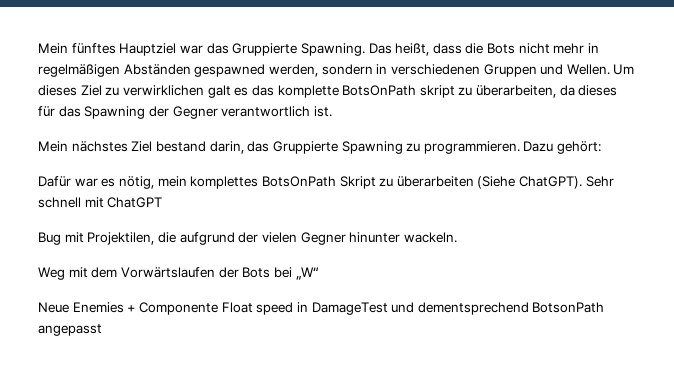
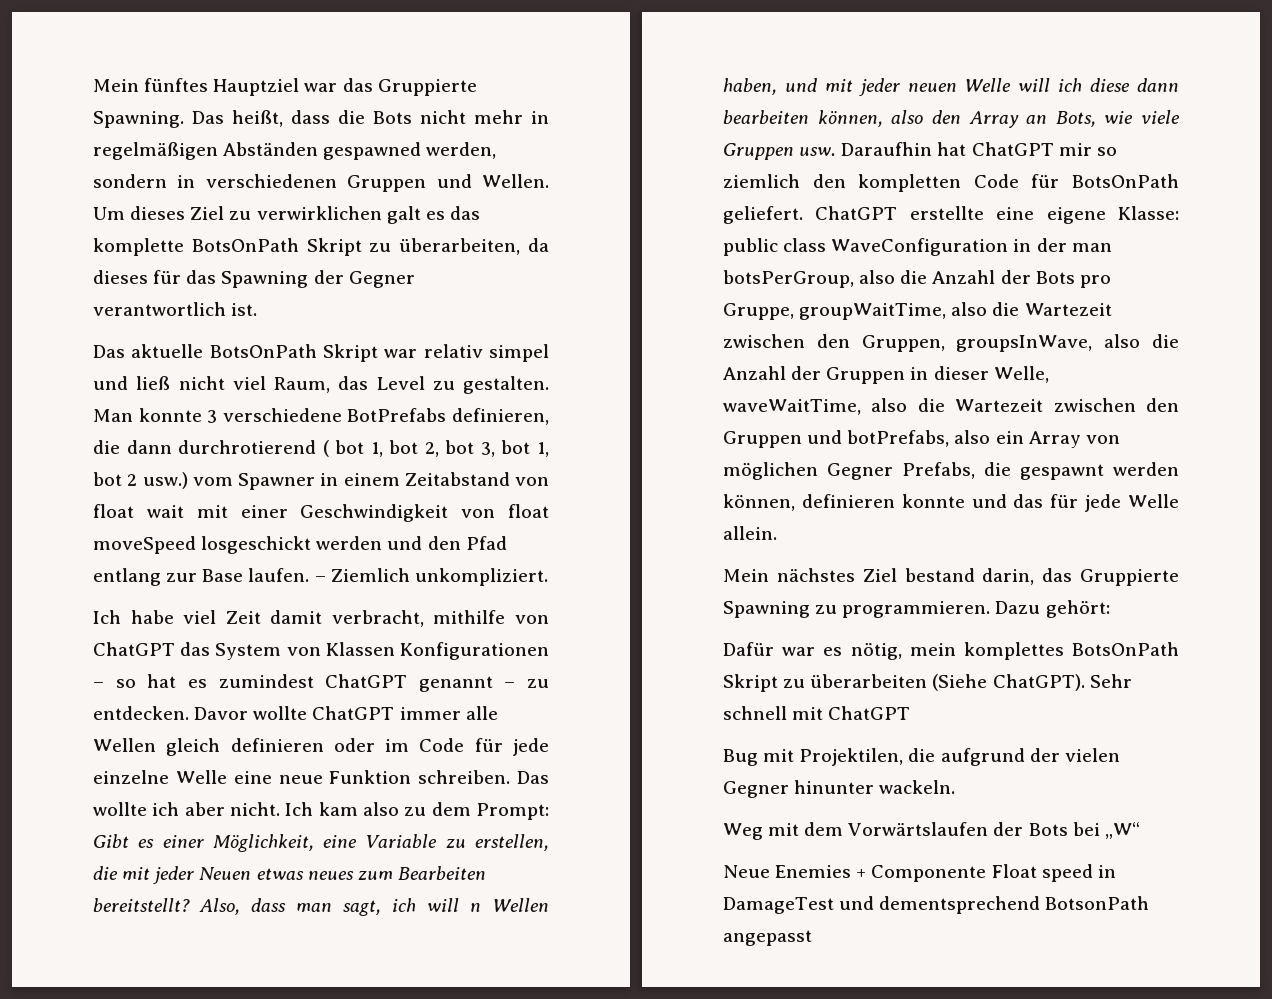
[419,85,455,98] skript -> [306,238,362,256] Skript
(332, 111) none -> [93,344,549,362] [93,376,549,394] [93,408,549,425] [93,440,549,457] [93,472,549,490] [93,504,549,522] [93,536,507,554] [93,568,548,586] [93,610,549,627] [93,642,549,660] [93,674,549,692] [93,706,498,720] [93,738,549,756] [93,770,549,784] [93,802,549,820] [93,834,549,852] [93,866,486,884] [93,898,550,916] [723,78,1179,96] [723,110,1180,128] [723,142,1117,160] [723,174,1179,192] [723,206,1179,224] [723,238,1112,256] [723,270,1111,288] [723,302,1113,320] [723,334,1179,352] [723,366,1049,384] [723,398,1179,415] [723,430,1120,448] [723,462,1179,480] [723,494,1180,512] [723,526,777,540] // Das aktuelle BotsOnPath Skript war relativ simpel und ließ nicht viel Raum, das Level zu gestalten. Man konnte 3 verschiedene BotPrefabs definieren, die dann durchrotierend ( bot 1, bot 2, bot 3, bot 1, bot 2 usw.) vom Spawner in einem Zeitabstand von float wait mit einer Geschwindigkeit von float moveSpeed losgeschickt werden und den Pfad entlang zur Base laufen. – Ziemlich unkompliziert. // Ich habe viel Zeit damit verbracht, mithilfe von ChatGPT das System von Klassen Konfigurationen – so hat es zumindest ChatGPT genannt – zu entdecken. Davor wollte ChatGPT immer alle Wellen gleich definieren oder im Code für jede einzelne Welle eine neue Funktion schreiben. Das wollte ich aber nicht. Ich kam also zu dem Prompt: Gibt es einer Möglichkeit, eine Variable zu erstellen, die mit jeder Neuen etwas neues zum Bearbeiten bereitstellt? Also, dass man sagt, ich will n Wellen haben, und mit jeder neuen Welle will ich diese dann bearbeiten können, also den Array an Bots, wie viele Gruppen usw. Daraufhin hat ChatGPT mir so ziemlich den kompletten Code für BotsOnPath geliefert. ChatGPT erstellte eine eigene Klasse: public class WaveConfiguration in der man botsPerGroup, also die Anzahl der Bots pro Gruppe, groupWaitTime, also die Wartezeit zwischen den Gruppen, groupsInWave, also die Anzahl der Gruppen in dieser Welle, waveWaitTime, also die Wartezeit zwischen den Gruppen und botPrefabs, also ein Array von möglichen Gegner Prefabs, die gespawnt werden können, definieren konnte und das für jede Welle allein.

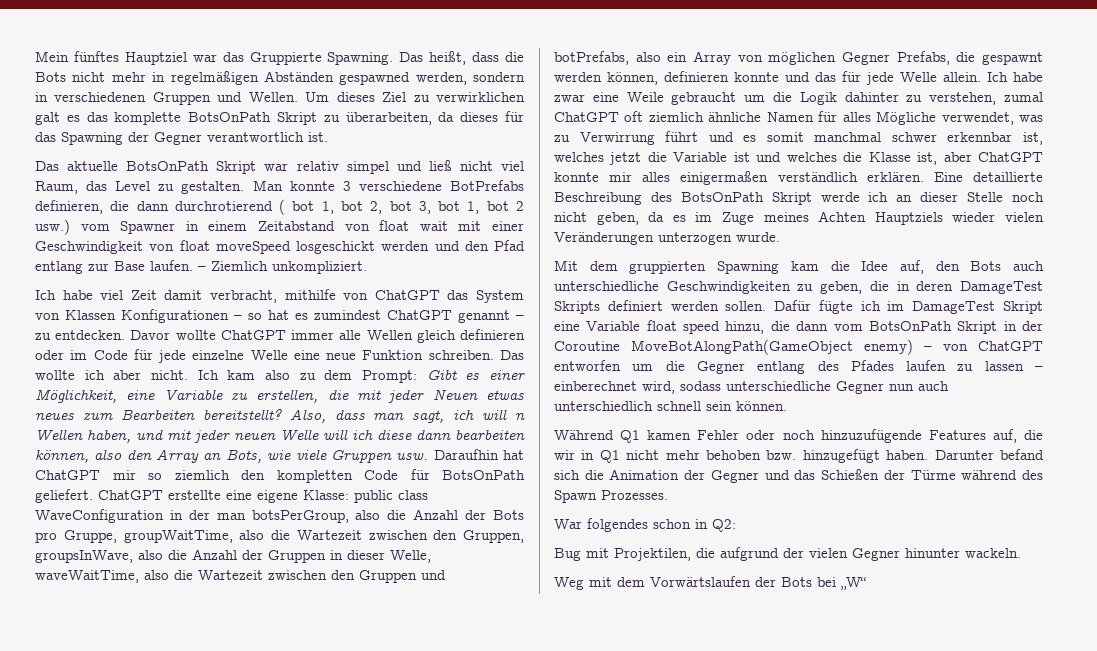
[723,568,1179,586] [723,600,1110,618] [723,642,1179,660] [723,674,1132,692] [723,706,911,720] // Mein nächstes Ziel bestand darin, das Gruppierte Spawning zu programmieren. Dazu gehört: // Dafür war es nötig, mein komplettes BotsOnPath Skript zu überarbeiten (Siehe ChatGPT). Sehr schnell mit ChatGPT -> [987,72,1043,82] [554,92,1043,105] [554,111,1043,125] [554,131,1043,145] [554,152,1043,165] [554,171,1043,185] [554,192,1044,205] [554,211,1044,225] [554,232,780,245] [554,260,1044,274] [554,281,1043,294] [554,300,1043,314] [554,320,1043,334] [554,339,1043,355] [554,360,1043,374] [554,381,949,394] [554,401,787,411] [554,429,1043,443] [554,449,1044,463] [554,469,1043,483] [554,490,668,503] [554,518,736,532] Ich habe zwar eine Weile gebraucht um die Logik dahinter zu verstehen, zumal ChatGPT oft ziemlich ähnliche Namen für alles Mögliche verwendet, was zu Verwirrung führt und es somit manchmal schwer erkennbar ist, welches jetzt die Variable ist und welches die Klasse ist, aber ChatGPT konnte mir alles einigermaßen verständlich erklären. Eine detaillierte Beschreibung des BotsOnPath Skript werde ich an dieser Stelle noch nicht geben, da es im Zuge meines Achten Hauptziels wieder vielen Veränderungen unterzogen wurde. // Mit dem gruppierten Spawning kam die Idee auf, den Bots auch unterschiedliche Geschwindigkeiten zu geben, die in deren DamageTest Skripts definiert werden sollen. Dafür fügte ich im DamageTest Skript eine Variable float speed hinzu, die dann vom BotsOnPath Skript in der Coroutine MoveBotAlongPath(GameObject enemy) – von ChatGPT entworfen um die Gegner entlang des Pfades laufen zu lassen – einberechnet wird, sodass unterschiedliche Gegner nun auch unterschiedlich schnell sein können. // Während Q1 kamen Fehler oder noch hinzuzufügende Features auf, die wir in Q1 nicht mehr behoben bzw. hinzugefügt haben. Darunter befand sich die Animation der Gegner und das Schießen der Türme während des Spawn Prozesses. // War folgendes schon in Q2:
[723,864,1116,882] [723,896,1150,914] [723,930,812,946] // Neue Enemies + Componente Float speed in DamageTest und dementsprechend BotsonPath angepasst -> (866, 583) none

